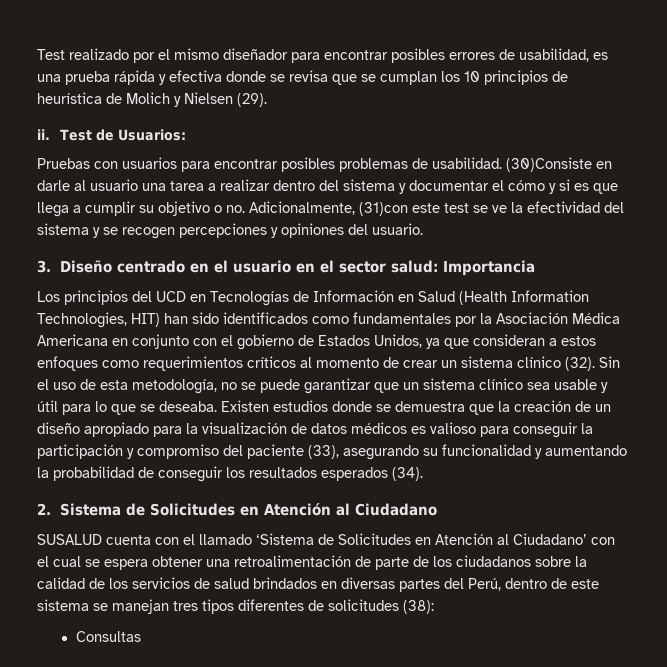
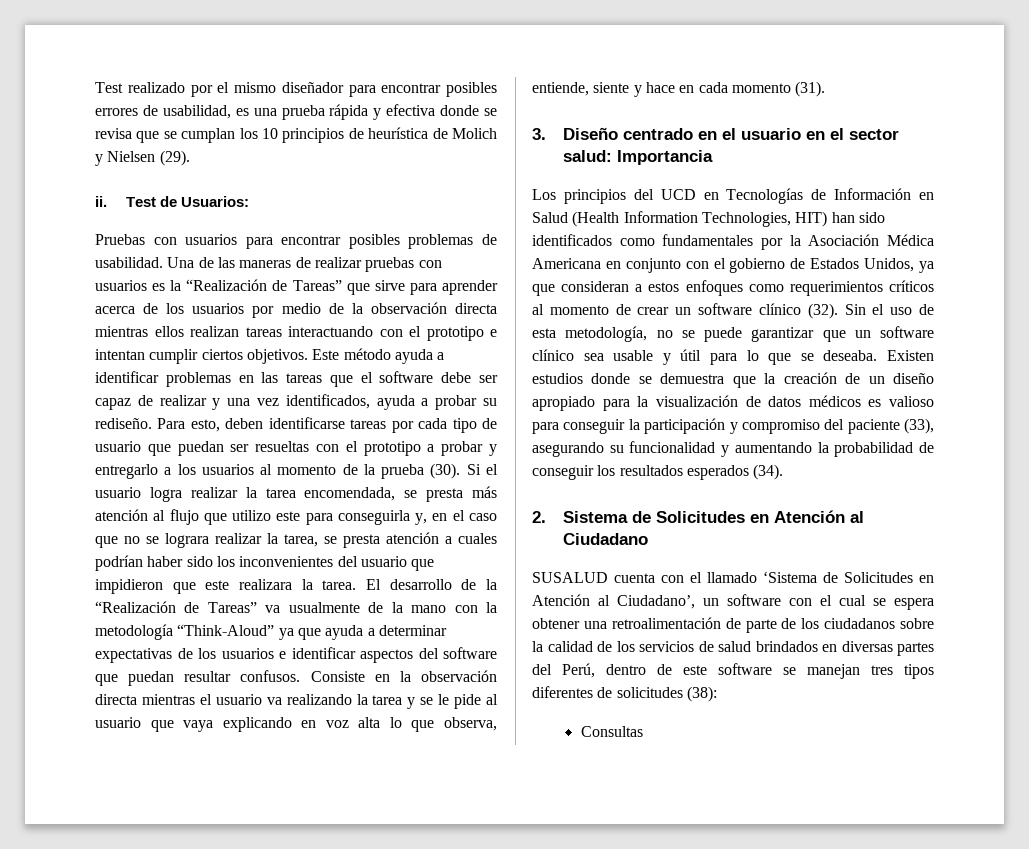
[506,157,612,172] [37,179,618,194] [37,201,624,217] [37,223,423,239] (30)Consiste en darle al usuario una tarea a realizar dentro del sistema y documentar el cómo y si es que llega a cumplir su objetivo o no. Adicionalmente, (31)con este test se ve la efectividad del sistema y se recogen percepciones y opiniones del usuario. -> [167,257,442,272] [95,279,498,295] [95,302,497,318] [95,326,497,341] [95,348,445,364] [95,371,498,387] [95,394,498,410] [95,417,498,433] [95,441,498,456] [95,463,498,479] [95,486,497,502] [95,509,497,525] [95,532,497,548] [95,555,435,571] [95,579,498,594] [95,601,498,613] [95,624,447,640] [95,647,497,663] [95,670,498,686] [95,694,499,709] [95,717,497,732] [532,81,826,97] Una de las maneras de realizar pruebas con usuarios es la “Realización de Tareas” que sirve para aprender acerca de los usuarios por medio de la observación directa mientras ellos realizan tareas interactuando con el prototipo e intentan cumplir ciertos objetivos. Este método ayuda a identificar problemas en las tareas que el software debe ser capaz de realizar y una vez identificados, ayuda a probar su rediseño. Para esto, deben identificarse tareas por cada tipo de usuario que puedan ser resueltas con el prototipo a probar y entregarlo a los usuarios al momento de la prueba (30). Si el usuario logra realizar la tarea encomendada, se presta más atención al flujo que utilizo este para conseguirla y, en el caso que no se lograra realizar la tarea, se presta atención a cuales podrían haber sido los inconvenientes del usuario que impidieron que este realizara la tarea. El desarrollo de la “Realización de Tareas” va usualmente de la mano con la metodología “Think-Aloud” ya que ayuda a determinar expectativas de los usuarios e identificar aspectos del software que puedan resultar confusos. Consiste en la observación directa mientras el usuario va realizando la tarea y se le pide al usuario que vaya explicando en voz alta lo que observa, entiende, siente y hace en cada momento (31).
[461,356,513,368] sistema -> [698,303,753,315] software
[423,378,475,390] sistema -> [880,326,934,338] software
[513,533,587,545] Ciudadano’ -> [617,594,781,609] Ciudadano’, un software
[37,599,89,611] sistema -> [718,663,772,675] software

